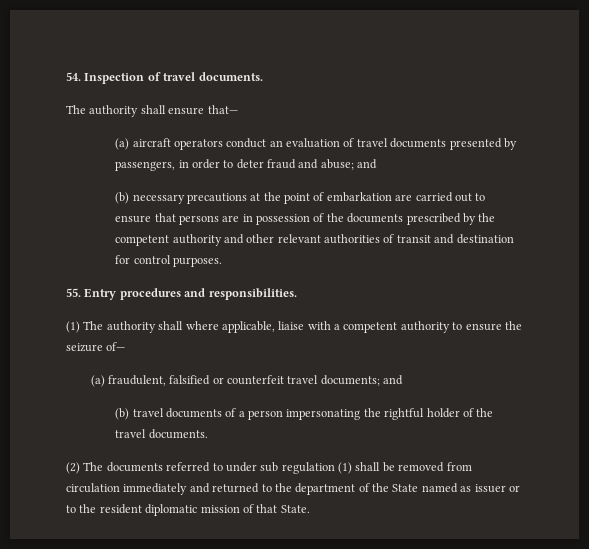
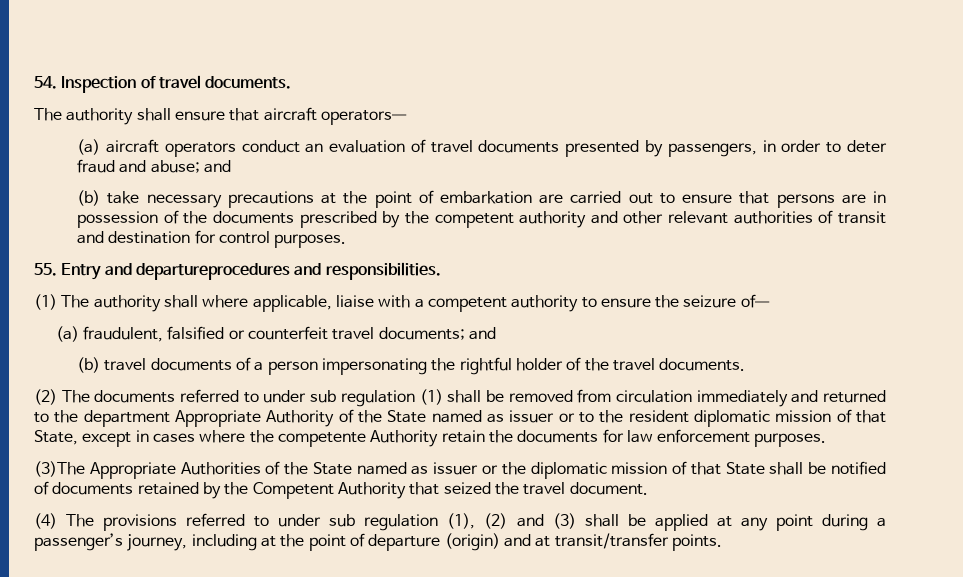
[207,105,238,114] that— -> [229,107,407,125] that aircraft operators—
(130, 198) none -> [107,191,140,204] take
[119,288,181,300] procedures -> [104,263,290,280] and departureprocedures
(356, 489) none -> [175,410,335,427] Appropriate Authority
[280,505,310,513] State. -> [34,429,827,447] [34,461,887,479] [34,481,648,499] [34,513,887,531] [34,533,722,551] State, except in cases where the competente Authority retain the documents for law enforcement purposes. // (3)The Appropriate Authorities of the State named as issuer or the diplomatic mission of that State shall be notified of documents retained by the Competent Authority that seized the travel document. // (4) The provisions referred to under sub regulation (1), (2) and (3) shall be applied at any point during a passenger’s journey, including at the point of departure (origin) and at transit/transfer points.

